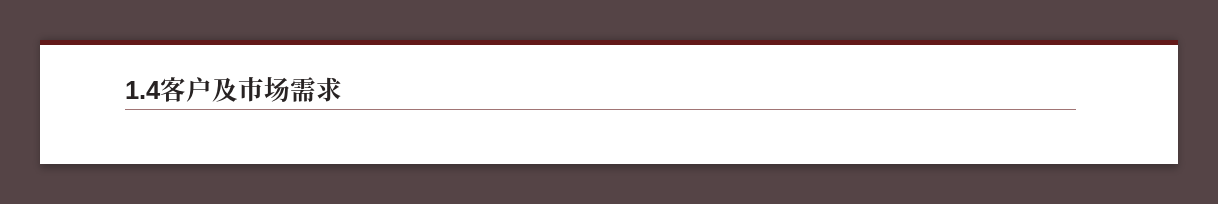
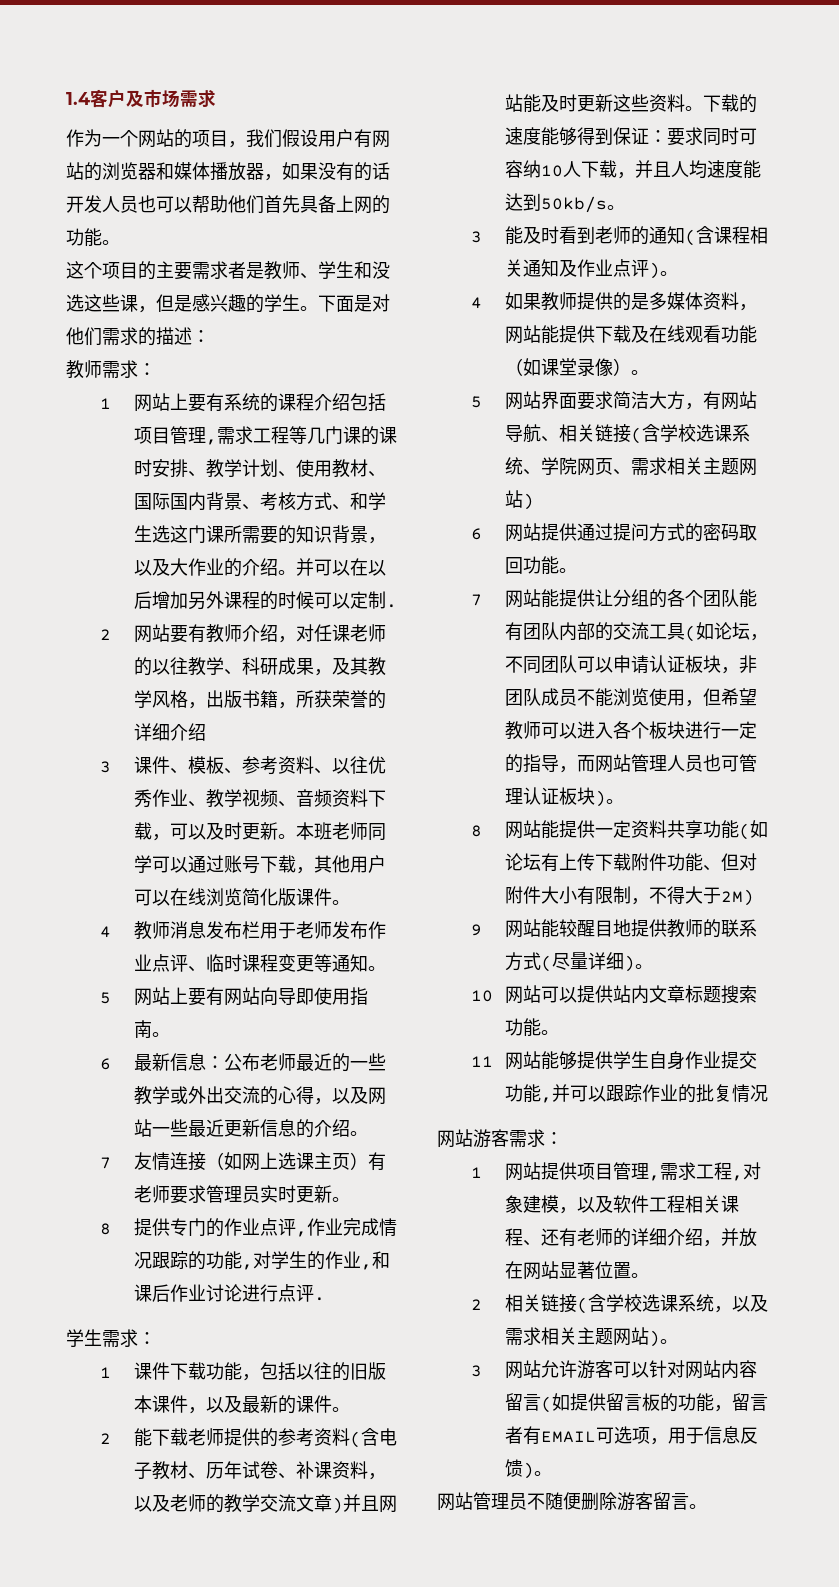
(342, 89) none -> [66,129,390,148] [66,162,390,181] [66,195,390,214] [66,228,120,247] [66,261,390,280] [66,294,390,313] [66,327,210,346] [66,360,156,379] [99,393,386,412] [133,426,397,445] [133,459,386,478] [133,492,386,511] [133,525,386,544] [133,558,386,577] [133,591,397,610] [99,624,386,643] [133,657,386,676] [133,690,386,709] [133,723,206,741] [99,756,386,775] [133,789,386,808] [133,822,386,841] [133,855,386,874] [133,888,350,906] [99,921,386,940] [133,954,386,972] [99,987,368,1006] [133,1020,170,1038] [99,1053,386,1072] [133,1086,386,1105] [133,1119,368,1138] [99,1152,386,1171] [133,1185,350,1204] [99,1218,397,1237] [133,1251,390,1270] [133,1284,325,1302] [66,1329,156,1347] [99,1362,386,1381] [133,1395,350,1414] [99,1428,397,1448] [133,1461,386,1480] [133,1494,397,1514] [504,94,757,113] [504,127,757,146] [504,160,761,179] [504,193,625,213] [470,226,768,246] [504,259,678,279] [470,292,757,311] [504,325,757,344] [504,358,649,376] [470,391,757,410] [504,424,750,444] [504,457,757,476] [504,490,534,510] [470,523,757,542] [504,556,577,575] [470,589,757,608] [504,622,768,642] [504,655,757,674] [504,688,757,707] [504,721,757,740] [504,754,757,773] [504,787,624,807] [470,820,768,840] [504,853,757,872] [504,886,754,906] [470,919,757,938] [504,952,653,972] [470,985,757,1004] [504,1018,559,1037] [470,1051,757,1070] [504,1084,768,1103] [437,1129,563,1148] [470,1162,761,1181] [504,1195,739,1214] [504,1228,757,1247] [504,1261,649,1280] [470,1294,768,1314] [504,1327,678,1347] [470,1360,757,1379] [504,1393,768,1413] [504,1426,758,1445] [504,1459,552,1479] [437,1492,707,1511] // 作为一个网站的项目，我们假设用户有网站的浏览器和媒体播放器，如果没有的话开发人员也可以帮助他们首先具备上网的功能。 // 这个项目的主要需求者是教师、学生和没选这些课，但是感兴趣的学生。下面是对他们需求的描述： // 教师需求： // 1网站上要有系统的课程介绍包括项目管理,需求工程等几门课的课时安排、教学计划、使用教材、国际国内背景、考核方式、和学生选这门课所需要的知识背景，以及大作业的介绍。并可以在以后增加另外课程的时候可以定制. // 2网站要有教师介绍，对任课老师的以往教学、科研成果，及其教学风格，出版书籍，所获荣誉的详细介绍 // 3课件、模板、参考资料、以往优秀作业、教学视频、音频资料下载，可以及时更新。本班老师同学可以通过账号下载，其他用户可以在线浏览简化版课件。 // 4教师消息发布栏用于老师发布作业点评、临时课程变更等通知。 // 5网站上要有网站向导即使用指南。 // 6最新信息：公布老师最近的一些教学或外出交流的心得，以及网站一些最近更新信息的介绍。 // 7友情连接（如网上选课主页）有老师要求管理员实时更新。 // 8提供专门的作业点评,作业完成情况跟踪的功能,对学生的作业,和课后作业讨论进行点评. // 学生需求： // 1课件下载功能，包括以往的旧版本课件，以及最新的课件。 // 2能下载老师提供的参考资料(含电子教材、历年试卷、补课资料，以及老师的教学交流文章)并且网站能及时更新这些资料。下载的速度能够得到保证：要求同时可容纳10人下载，并且人均速度能达到50kb/s。 // 3能及时看到老师的通知(含课程相关通知及作业点评)。 // 4如果教师提供的是多媒体资料，网站能提供下载及在线观看功能（如课堂录像）。 // 5网站界面要求简洁大方，有网站导航、相关链接(含学校选课系统、学院网页、需求相关主题网站) // 6网站提供通过提问方式的密码取回功能。 // 7网站能提供让分组的各个团队能有团队内部的交流工具(如论坛，不同团队可以申请认证板块，非团队成员不能浏览使用，但希望教师可以进入各个板块进行一定的指导，而网站管理人员也可管理认证板块)。 // 8网站能提供一定资料共享功能(如论坛有上传下载附件功能、但对附件大小有限制，不得大于2M) // 9网站能较醒目地提供教师的联系方式(尽量详细)。 // 10网站可以提供站内文章标题搜索功能。 // 11网站能够提供学生自身作业提交功能,并可以跟踪作业的批复情况 // 网站游客需求： // 1网站提供项目管理,需求工程,对象建模，以及软件工程相关课程、还有老师的详细介绍，并放在网站显著位置。 // 2相关链接(含学校选课系统，以及需求相关主题网站)。 // 3网站允许游客可以针对网站内容留言(如提供留言板的功能，留言者有EMAIL可选项，用于信息反馈)。 // 网站管理员不随便删除游客留言。

